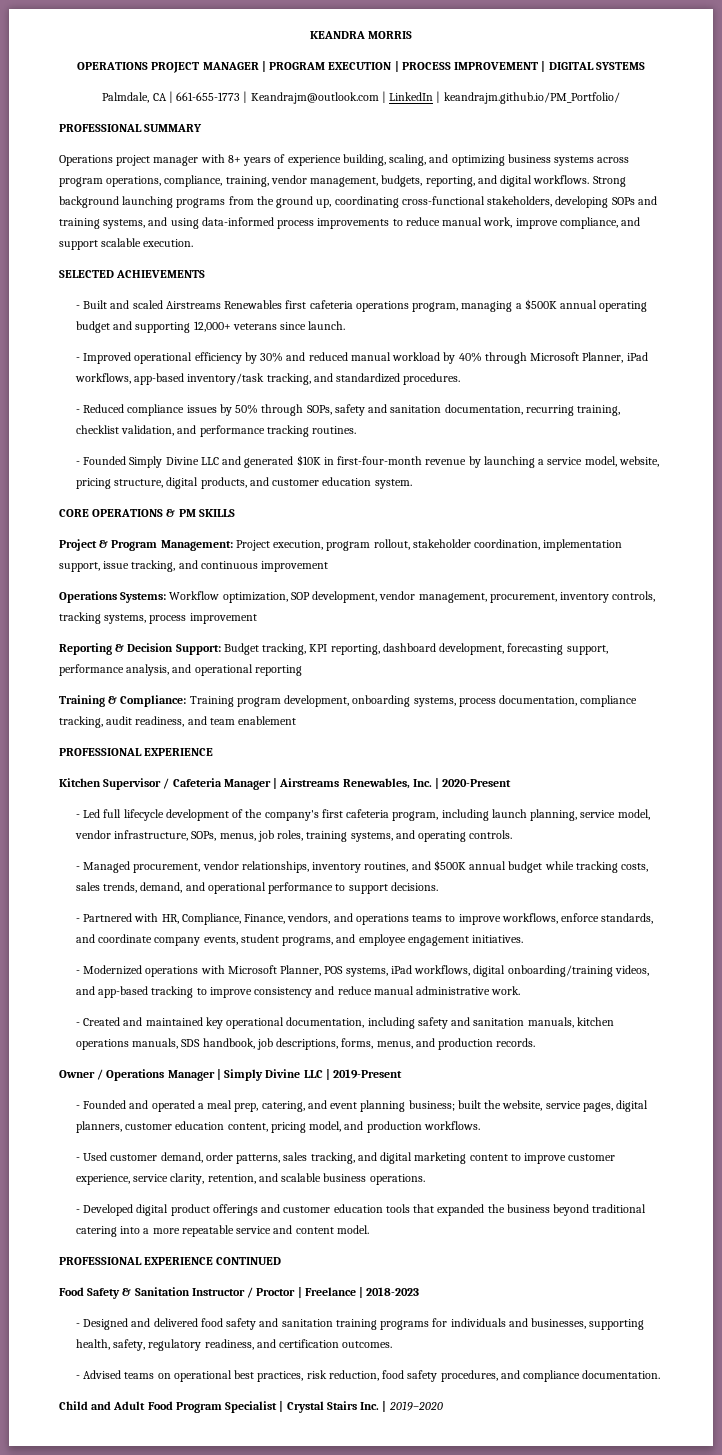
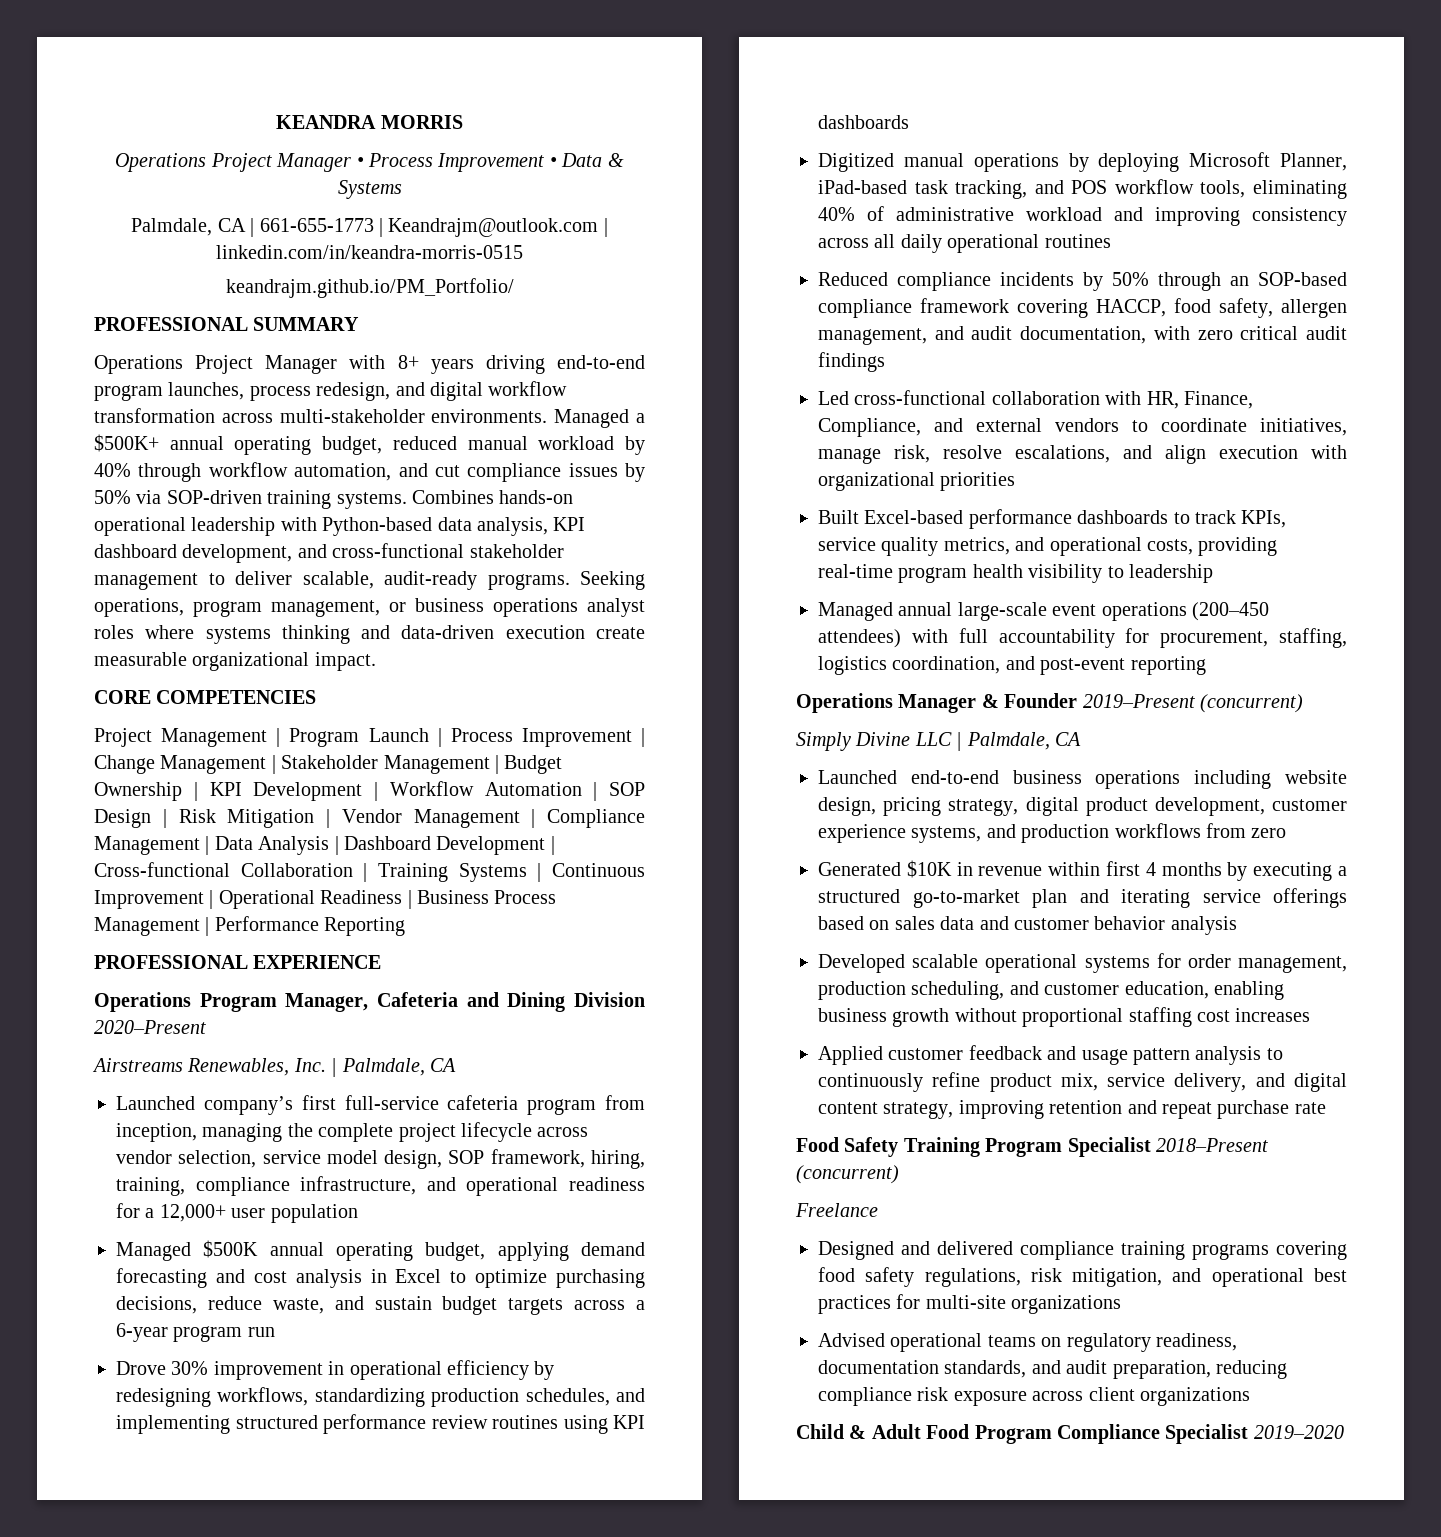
[77,61,645,73] OPERATIONS PROJECT MANAGER | PROGRAM EXECUTION | PROCESS IMPROVEMENT | DIGITAL SYSTEMS -> [115,153,624,172] [337,180,402,199] Operations Project Manager • Process Improvement • Data & Systems
[389,91,441,103] LinkedIn | -> [216,245,523,259] linkedin.com/in/keandra-morris-0515 //
[116,155,199,166] project manager -> [195,355,338,374] Project Manager
[274,154,630,166] [59,175,626,187] [59,196,657,208] [59,217,641,229] [59,238,194,250] [59,270,206,278] [75,299,648,312] [75,321,346,333] [75,352,306,364] of experience building, scaling, and optimizing business systems across program operations, compliance, training, vendor management, budgets, reporting, and digital workflows. Strong background launching programs from the ground up, coordinating cross-functional stakeholders, developing SOPs and training systems, and using data-informed process improvements to reduce manual work, improve compliance, and support scalable execution. // SELECTED ACHIEVEMENTS // - Built and scaled Airstreams Renewables first cafeteria operations program, managing a $500K annual operating budget and supporting 12,000+ veterans since launch. // - Improved operational efficiency by 30% and -> [485,355,646,374] [94,381,568,401] [94,408,645,428] [94,434,383,455] driving end-to-end program launches, process redesign, and digital workflow transformation across multi-stakeholder environments. Managed a $500K+ annual operating budget,
[530,352,648,363] [74,373,461,385] [75,404,621,416] [75,425,357,437] [75,455,659,468] [75,477,412,489] [59,509,235,517] [59,539,623,551] [59,560,329,572] [59,591,656,603] [59,612,257,624] [59,643,608,655] [59,664,302,676] [59,695,638,707] [59,716,297,728] [59,748,214,756] [59,778,512,790] [75,809,650,821] [74,830,513,842] [75,860,649,873] [75,882,438,894] [75,913,654,925] [75,934,524,946] [75,965,649,977] [75,986,521,998] [75,1017,614,1029] [75,1038,536,1050] [59,1069,403,1081] [75,1100,649,1112] [75,1121,480,1133] [75,1152,616,1164] [75,1173,425,1185] [75,1204,647,1216] [75,1225,369,1237] [59,1257,282,1265] [59,1287,420,1299] [75,1318,645,1330] [75,1339,393,1351] [75,1370,661,1382] Microsoft Planner, iPad workflows, app-based inventory/task tracking, and standardized procedures. // - Reduced compliance issues by 50% through SOPs, safety and sanitation documentation, recurring training, checklist validation, and performance tracking routines. // - Founded Simply Divine LLC and generated $10K in first-four-month revenue by launching a service model, website, pricing structure, digital products, and customer education system. // CORE OPERATIONS & PM SKILLS // Project & Program Management: Project execution, program rollout, stakeholder coordination, implementation support, issue tracking, and continuous improvement // Operations Systems: Workflow optimization, SOP development, vendor management, procurement, inventory controls, tracking systems, process improvement // Reporting & Decision Support: Budget tracking, KPI reporting, dashboard development, forecasting support, performance analysis, and operational reporting // Training & Compliance: Training program development, onboarding systems, process documentation, compliance tracking, audit readiness, and team enablement // PROFESSIONAL EXPERIENCE // Kitchen Supervisor / Cafeteria Manager | Airstreams Renewables, Inc. | 2020-Present // - Led full lifecycle development of the company's first cafeteria program, including launch planning, service model, vendor infrastructure, SOPs, menus, job roles, training systems, and operating controls. // - Managed procurement, vendor relationships, inventory routines, and $500K annual budget while tracking costs, sales trends, demand, and operational performance to support decisions. // - Partnered with HR, Compliance, Finance, vendors, and operations teams to improve workflows, enforce standards, and coordinate company events, student programs, and employee engagement initiatives. // - Modernized operations with Microsoft Planner, POS systems, iPad workflows, digital onboarding/training videos, and app-based tracking to improve consistency and reduce manual administrative work. // - Created and maintained key operational documentation, including safety and sanitation manuals, kitchen operations manuals, SDS handbook, job descriptions, forms, menus, and production records. // Owner / Operations Manager | Simply Divine LLC | 2019-Present // - Founded and operated a meal prep, catering, and event planning business; built the website, service pages, digital planners, customer education content, pricing model, and production workflows. // - Used customer demand, order patterns, sales tracking, and digital marketing content to improve customer experience, service clarity, retention, and scalable business operations. // - Developed digital product offerings and customer education tools that expanded the business beyond traditional catering into a more repeatable service and content model. // PROFESSIONAL EXPERIENCE CONTINUED // Food Safety & Sanitation Instructor / Proctor | Freelance | 2018-2023 // - Designed and delivered food safety and sanitation training programs for individuals and businesses, supporting health, safety, regulatory readiness, and certification outcomes. // - Advised teams on operational best practices, risk reduction, food safety procedures, and compliance documentation. -> [208,462,645,482] [94,490,574,509] [94,517,586,536] [94,543,564,563] [94,571,645,590] [94,598,645,617] [94,625,645,644] [94,652,376,671] [94,690,317,704] [94,728,645,747] [94,755,563,774] [94,781,645,801] [94,809,645,828] [94,836,555,855] [94,862,646,882] [94,890,557,909] [94,916,406,936] [94,955,382,969] [94,992,646,1012] [94,1020,206,1034] [92,1058,456,1077] [116,1095,645,1115] [116,1122,589,1142] [116,1149,645,1169] [116,1176,645,1196] [116,1203,358,1223] [116,1240,645,1261] [116,1268,645,1288] [116,1296,645,1315] [116,1323,275,1342] [116,1360,555,1380] [116,1387,645,1407] [116,1414,645,1434] [818,115,909,129] [818,152,1347,172] [818,179,1347,199] [818,206,1347,226] [818,234,1111,253] [818,272,1347,291] [818,298,1347,318] [818,326,1347,345] [818,352,885,372] [818,390,1253,409] [818,418,1347,437] [818,445,1347,464] [818,472,1016,491] [818,509,1287,529] [818,537,1278,556] [818,564,1213,583] [818,602,1269,621] [818,628,1347,648] [818,656,1206,675] [796,693,1303,713] [796,732,1081,751] [818,770,1347,789] [818,797,1347,816] [818,823,1287,843] [818,860,1347,881] [818,888,1347,908] [818,916,1237,935] [818,953,1347,973] [818,981,1284,1000] [818,1007,1311,1027] [818,1045,1283,1065] [818,1072,1347,1092] [818,1100,1326,1119] [796,1137,1268,1157] [796,1165,899,1184] [795,1203,878,1217] [818,1241,1347,1260] [818,1267,1347,1287] [818,1294,1122,1314] [818,1333,1237,1352] [818,1360,1287,1379] [818,1387,1250,1406] workflow automation, and cut compliance issues by 50% via SOP-driven training systems. Combines hands-on operational leadership with Python-based data analysis, KPI dashboard development, and cross-functional stakeholder management to deliver scalable, audit-ready programs. Seeking operations, program management, or business operations analyst roles where systems thinking and data-driven execution create measurable organizational impact. // CORE COMPETENCIES // Project Management | Program Launch | Process Improvement | Change Management | Stakeholder Management | Budget Ownership | KPI Development | Workflow Automation | SOP Design | Risk Mitigation | Vendor Management | Compliance Management | Data Analysis | Dashboard Development | Cross-functional Collaboration | Training Systems | Continuous Improvement | Operational Readiness | Business Process Management | Performance Reporting // PROFESSIONAL EXPERIENCE // Operations Program Manager, Cafeteria and Dining Division 2020–Present // Airstreams Renewables, Inc. | Palmdale, CA // Launched company’s first full-service cafeteria program from inception, managing the complete project lifecycle across vendor selection, service model design, SOP framework, hiring, training, compliance infrastructure, and operational readiness for a 12,000+ user population // Managed $500K annual operating budget, applying demand forecasting and cost analysis in Excel to optimize purchasing decisions, reduce waste, and sustain budget targets across a 6-year program run // Drove 30% improvement in operational efficiency by redesigning workflows, standardizing production schedules, and implementing structured performance review routines using KPI dashboards // Digitized manual operations by deploying Microsoft Planner, iPad-based task tracking, and POS workflow tools, eliminating 40% of administrative workload and improving consistency across all daily operational routines // Reduced compliance incidents by 50% through an SOP-based compliance framework covering HACCP, food safety, allergen management, and audit documentation, with zero critical audit findings // Led cross-functional collaboration with HR, Finance, Compliance, and external vendors to coordinate initiatives, manage risk, resolve escalations, and align execution with organizational priorities // Built Excel-based performance dashboards to track KPIs, service quality metrics, and operational costs, providing real-time program health visibility to leadership // Managed annual large-scale event operations (200–450 attendees) with full accountability for procurement, staffing, logistics coordination, and post-event reporting // Operations Manager & Founder 2019–Present (concurrent) // Simply Divine LLC | Palmdale, CA // Launched end-to-end business operations including website design, pricing strategy, digital product development, customer experience systems, and production workflows from zero // Generated $10K in revenue within first 4 months by executing a structured go-to-market plan and iterating service offerings based on sales data and customer behavior analysis // Developed scalable operational systems for order management, production scheduling, and customer education, enabling business growth without proportional staffing cost increases // Applied customer feedback and usage pattern analysis to continuously refine product mix, service delivery, and digital content strategy, improving retention and repeat purchase rate // Food Safety Training Program Specialist 2018–Present (concurrent) // Freelance // Designed and delivered compliance training programs covering food safety regulations, risk mitigation, and operational best practices for multi-site organizations // Advised operational teams on regulatory readiness, documentation standards, and audit preparation, reducing compliance risk exposure across client organizations
[91,1401,112,1410] and -> [849,1425,867,1439] &
[225,1401,387,1413] Specialist | Crystal Stairs Inc. | -> [1057,1424,1249,1444] Compliance Specialist

